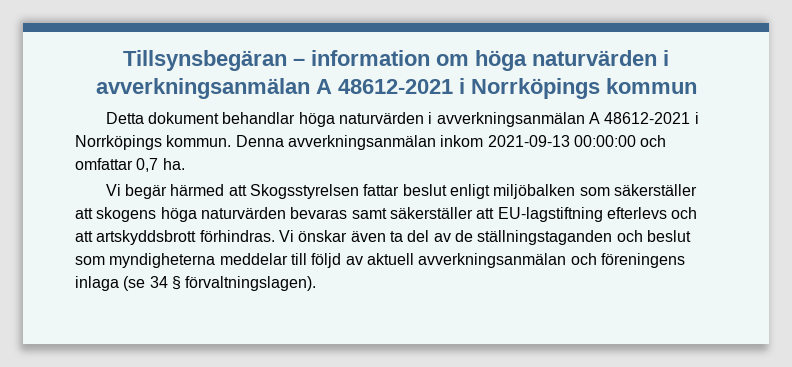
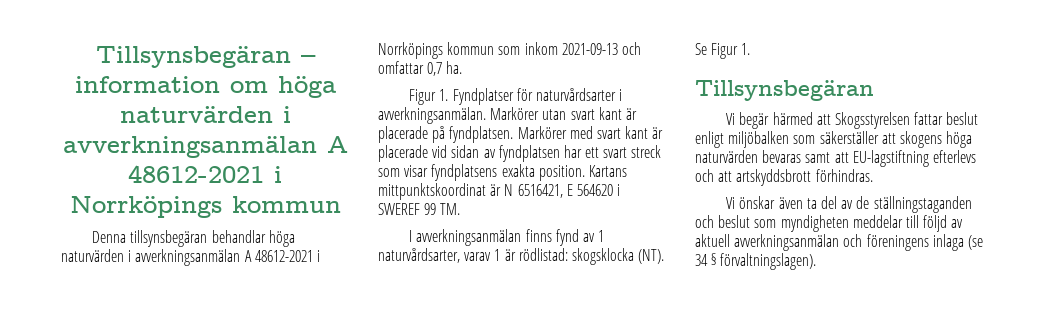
[105,112,220,124] Detta dokument -> [92,230,208,247] Denna tillsynsbegäran
[166,135,436,150] kommun. Denna avverkningsanmälan -> [447,42,521,55] kommun som
[573,135,636,147] 00:00:00 -> (618, 49) none
(185, 164) none -> [409,88,623,105] [378,107,637,124] [378,126,664,143] [378,145,662,162] [378,164,627,181] [378,183,621,200] [378,203,461,215] [409,229,605,246] [378,248,665,265] [695,43,751,59] [695,80,874,101] // Figur 1. Fyndplatser för naturvårdsarter i avverkningsanmälan. Markörer utan svart kant är placerade på fyndplatsen. Markörer med svart kant är placerade vid sidan av fyndplatsen har ett svart streck som visar fyndplatsens exakta position. Kartans mittpunktskoordinat är N 6516421, E 564620 i SWEREF 99 TM. // I avverkningsanmälan finns fynd av 1 naturvårdsarter, varav 1 är rödlistad: skogsklocka (NT). Se Figur 1. // Tillsynsbegäran
[389,207,473,219] säkerställer -> (831, 157) none
(275, 236) none -> (873, 175) //
[109,253,216,268] myndigheterna -> [780,215,849,232] myndigheten

